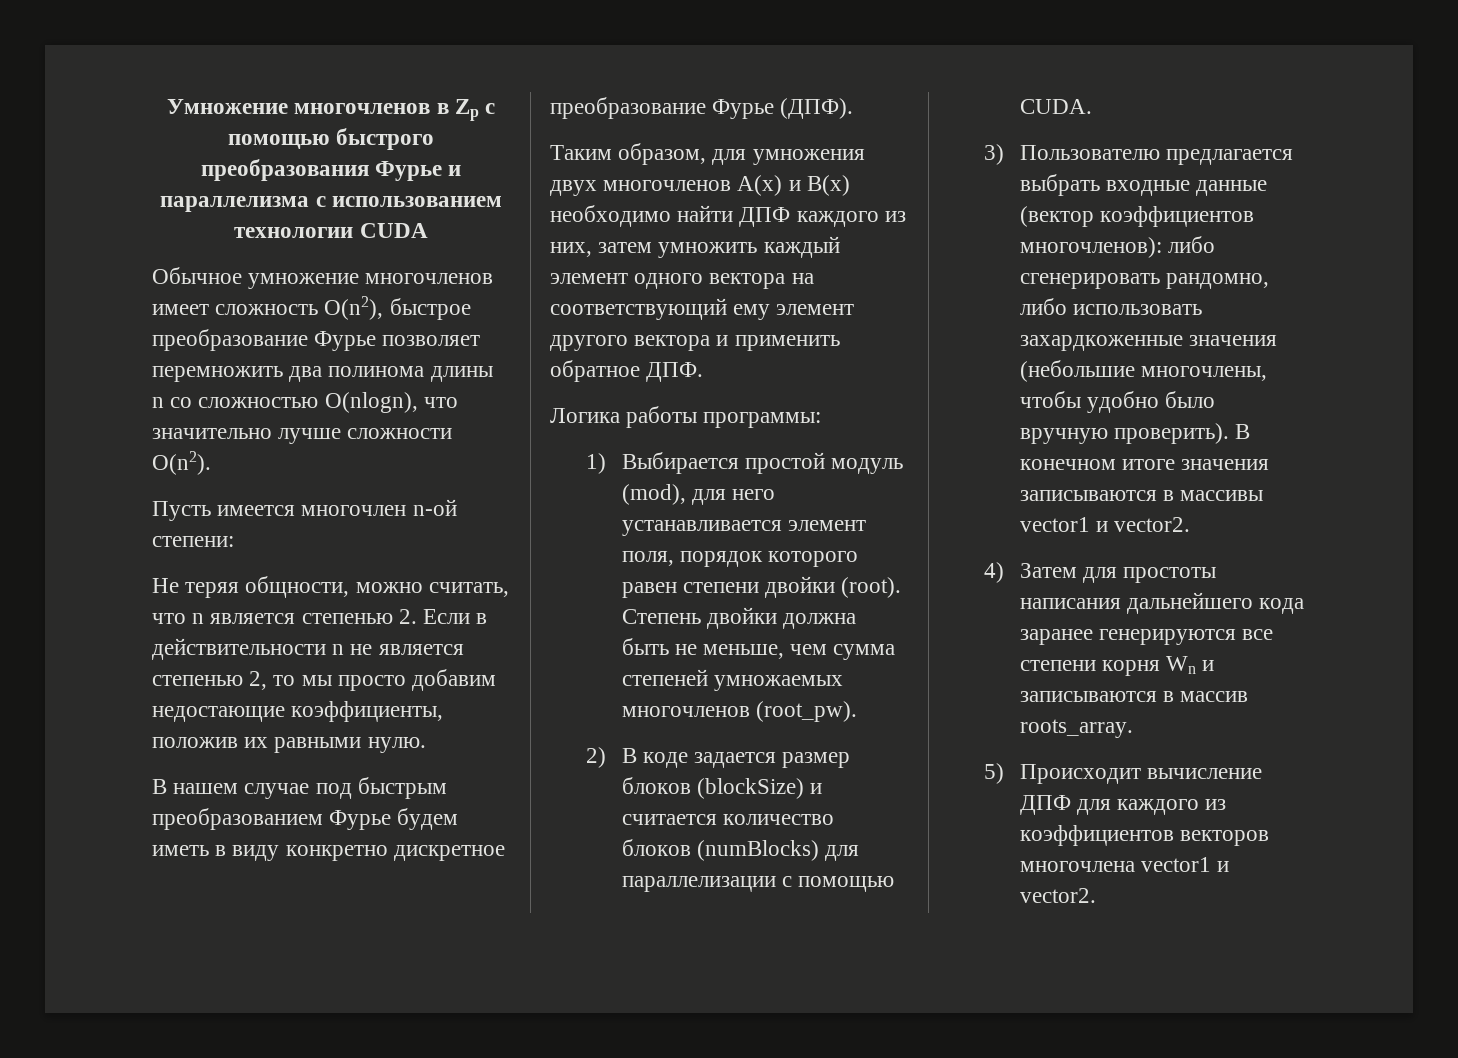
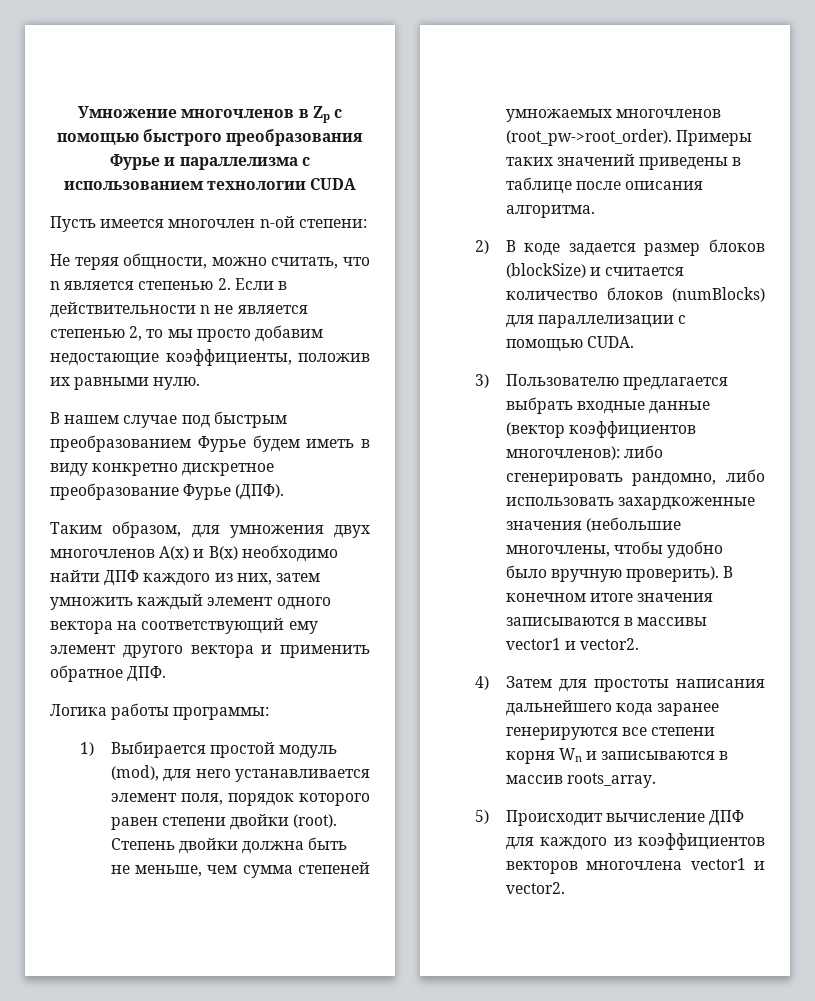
[152,267,494,289] [152,296,471,320] [152,329,481,351] [152,366,493,382] [152,392,458,413] [152,428,453,444] [152,451,211,475] // Обычное умножение многочленов имеет сложность O(n2), быстрое преобразование Фурье позволяет перемножить два полинома длины n со сложностью O(nlogn), что значительно лучше сложности O(n2). -> (357, 184) none
[755,701,857,722] (root_pw). -> [505,129,752,146] [505,154,742,170] [505,177,703,194] [505,205,595,218] (root_pw->root_order). Примеры таких значений приведены в таблице после описания алгоритма.

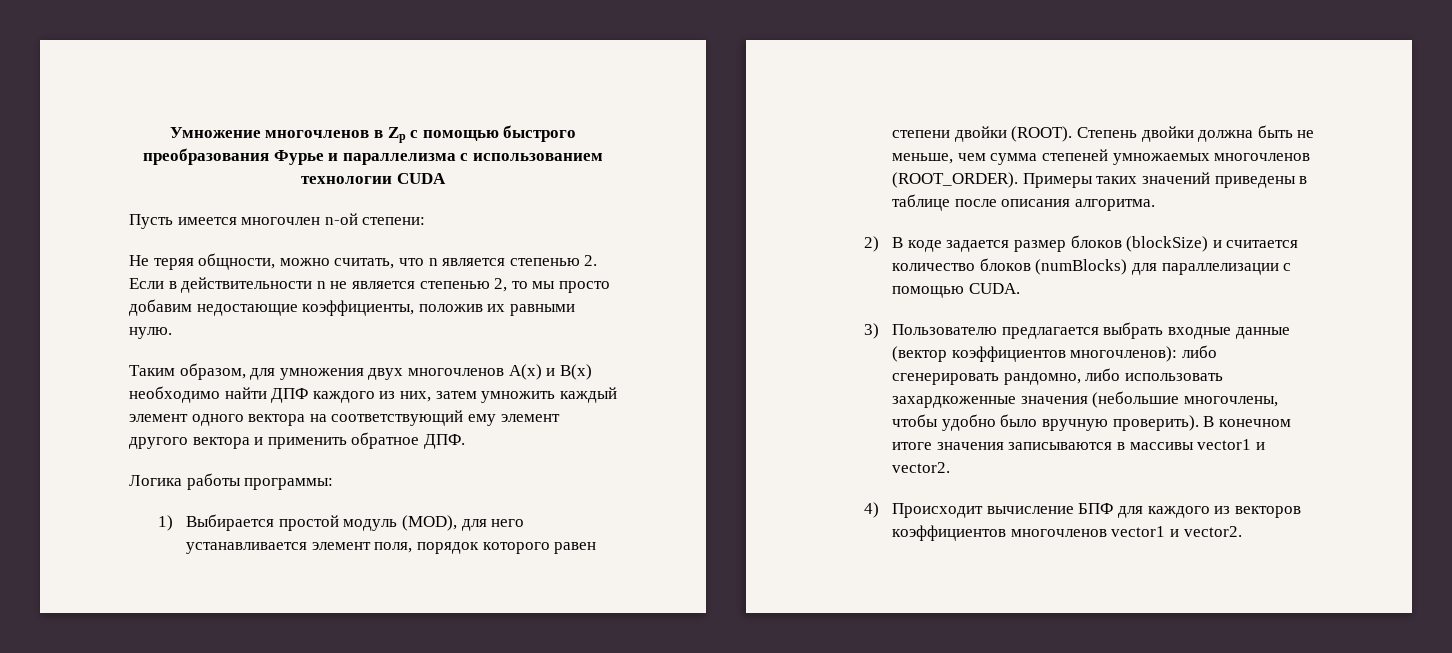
[50,411,287,428] [50,435,370,452] [50,463,275,476] [50,483,285,500] // В нашем случае под быстрым преобразованием Фурье будем иметь в виду конкретно дискретное преобразование Фурье (ДПФ). -> (172, 333) none
[110,765,159,781] (mod), -> [401,515,457,531] (MOD),
[293,814,338,828] (root). -> [1011,126,1073,142] (ROOT).
[505,129,672,146] (root_pw->root_order). -> [892,172,1019,188] (ROOT_ORDER).
[505,676,765,692] [505,700,719,716] [505,727,715,740] [505,748,729,764] [505,773,656,788] [475,810,490,824] Затем для простоты написания дальнейшего кода заранее генерируются все степени корня Wn и записываются в массив roots_array. // 5) -> (879, 510) none
[708,810,744,826] ДПФ -> [1078,503,1114,514] БПФ
[638,833,765,850] [505,861,683,874] коэффициентов векторов многочлена -> [1234,506,1301,518] [892,525,1107,541] векторов коэффициентов многочленов

